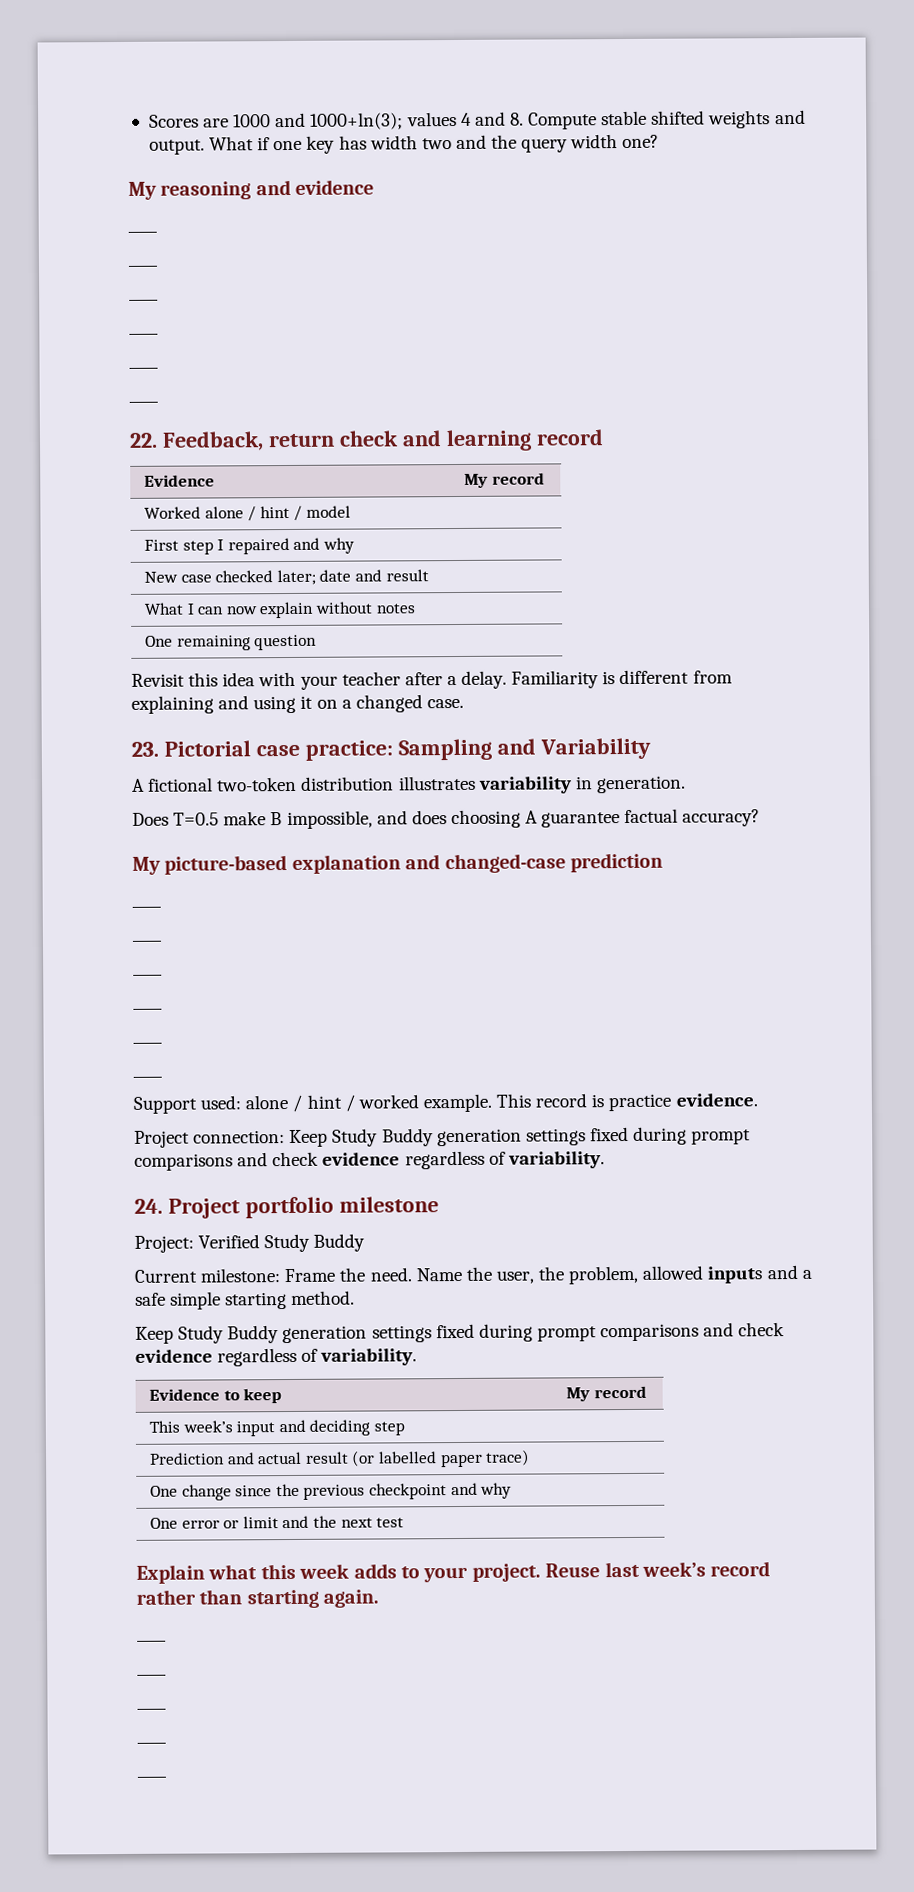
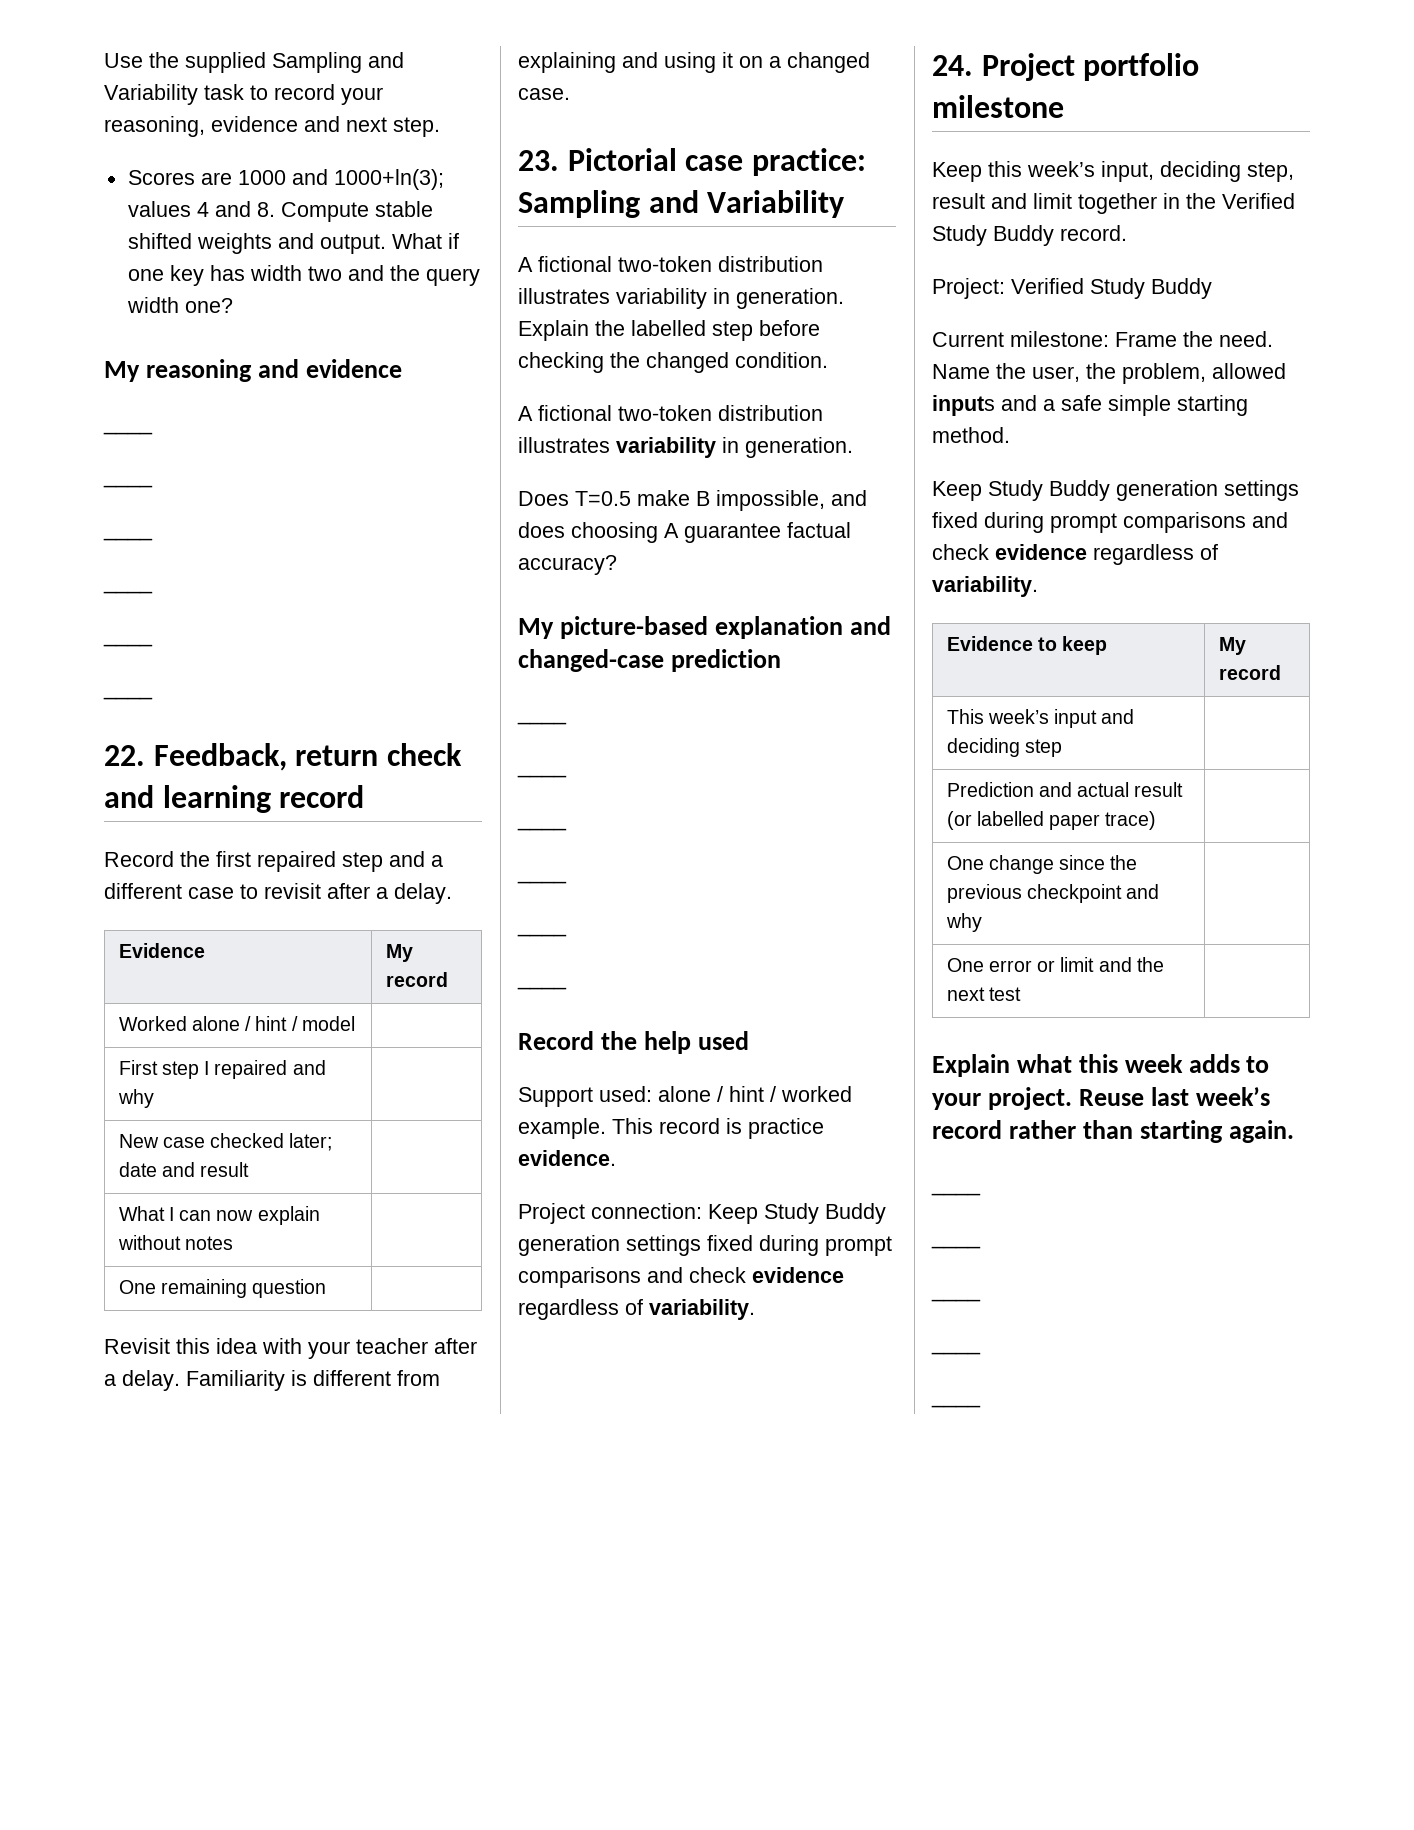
(148, 121) none -> [104,52,404,73] [104,84,383,105] [104,116,440,137] Use the supplied Sampling and Variability task to record your reasoning, evidence and next step. //
(604, 437) none -> [104,851,443,872] [104,883,452,904] // Record the first repaired step and a different case to revisit after a delay.
(651, 748) none -> [518,256,823,272] [518,288,844,309] [518,320,820,341] [518,352,828,373] // A fictional two-token distribution illustrates variability in generation. Explain the labelled step before checking the changed condition.
(163, 1076) none -> [518,1031,749,1054] // Record the help used
(439, 1204) none -> [932,161,1294,182] [932,193,1295,214] [932,225,1127,246] // Keep this week’s input, deciding step, result and limit together in the Verified Study Buddy record.

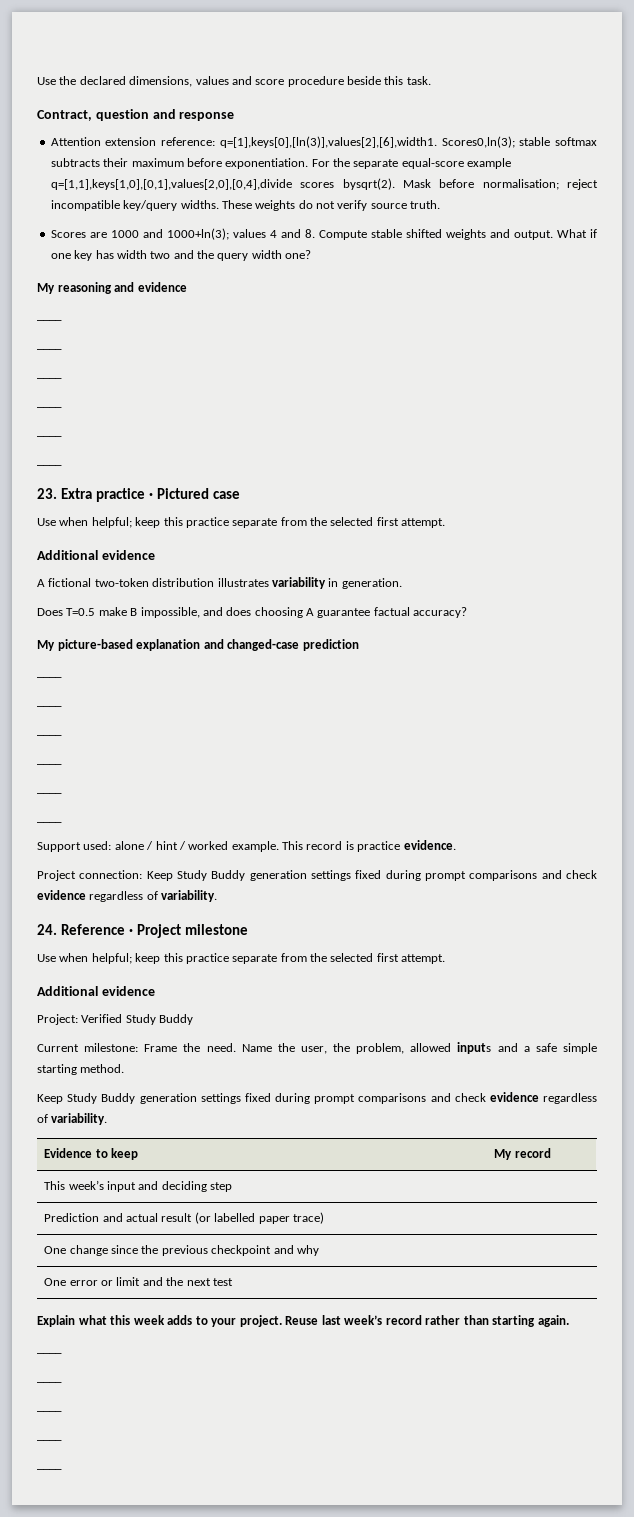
[185,52,404,73] [104,84,383,105] [104,116,440,137] supplied Sampling and Variability task to record your reasoning, evidence and next step. -> [79,76,431,87] [37,109,235,121] [50,136,597,148] [50,158,512,169] [50,178,598,190] [50,200,441,211] declared dimensions, values and score procedure beside this task. // Contract, question and response // Attention extension reference: q=[1],keys[0],[ln(3)],values[2],[6],width1. Scores0,ln(3); stable softmax subtracts their maximum before exponentiation. For the separate equal-score example q=[1,1],keys[1,0],[0,1],values[2,0],[0,4],divide scores bysqrt(2). Mask before normalisation; reject incompatible key/query widths. These weights do not verify source truth.
[104,743,462,771] [104,785,365,813] [104,851,443,872] [104,883,452,904] [118,943,205,958] [385,944,413,962] [385,972,448,987] [118,1016,355,1031] [118,1060,326,1079] [117,1089,154,1108] [118,1133,333,1151] [118,1162,250,1177] [118,1206,320,1225] [117,1235,233,1250] [118,1279,327,1298] [104,1338,477,1359] [104,1370,440,1391] [518,52,870,73] [518,88,570,100] [518,148,866,176] [518,190,845,218] [518,256,823,272] [518,288,844,309] [518,320,820,341] [518,352,828,373] 22. Feedback, return check and learning record // Record the first repaired step and a different case to revisit after a delay. // Evidence | My record // Worked alone / hint / model | // First step I repaired and why | // New case checked later; date and result | // What I can now explain without notes | // One remaining question | // Revisit this idea with your teacher after a delay. Familiarity is different from explaining and using it on a changed case. // 23. Pictorial case practice: Sampling and Variability // A fictional two-token distribution illustrates variability in generation. Explain the labelled step before checking the changed condition. -> [37,488,240,502] [37,517,446,528] [37,550,155,560] 23. Extra practice · Pictured case // Use when helpful; keep this practice separate from the selected first attempt. // Additional evidence
[518,1031,749,1054] // Record the help used -> (62, 822) none
[981,53,1200,81] [932,95,1064,118] [932,161,1294,182] [932,193,1295,214] [932,225,1127,246] Project portfolio milestone // Keep this week’s input, deciding step, result and limit together in the Verified Study Buddy record. -> [60,924,248,938] [37,953,446,964] [37,986,155,996] Reference · Project milestone // Use when helpful; keep this practice separate from the selected first attempt. // Additional evidence

